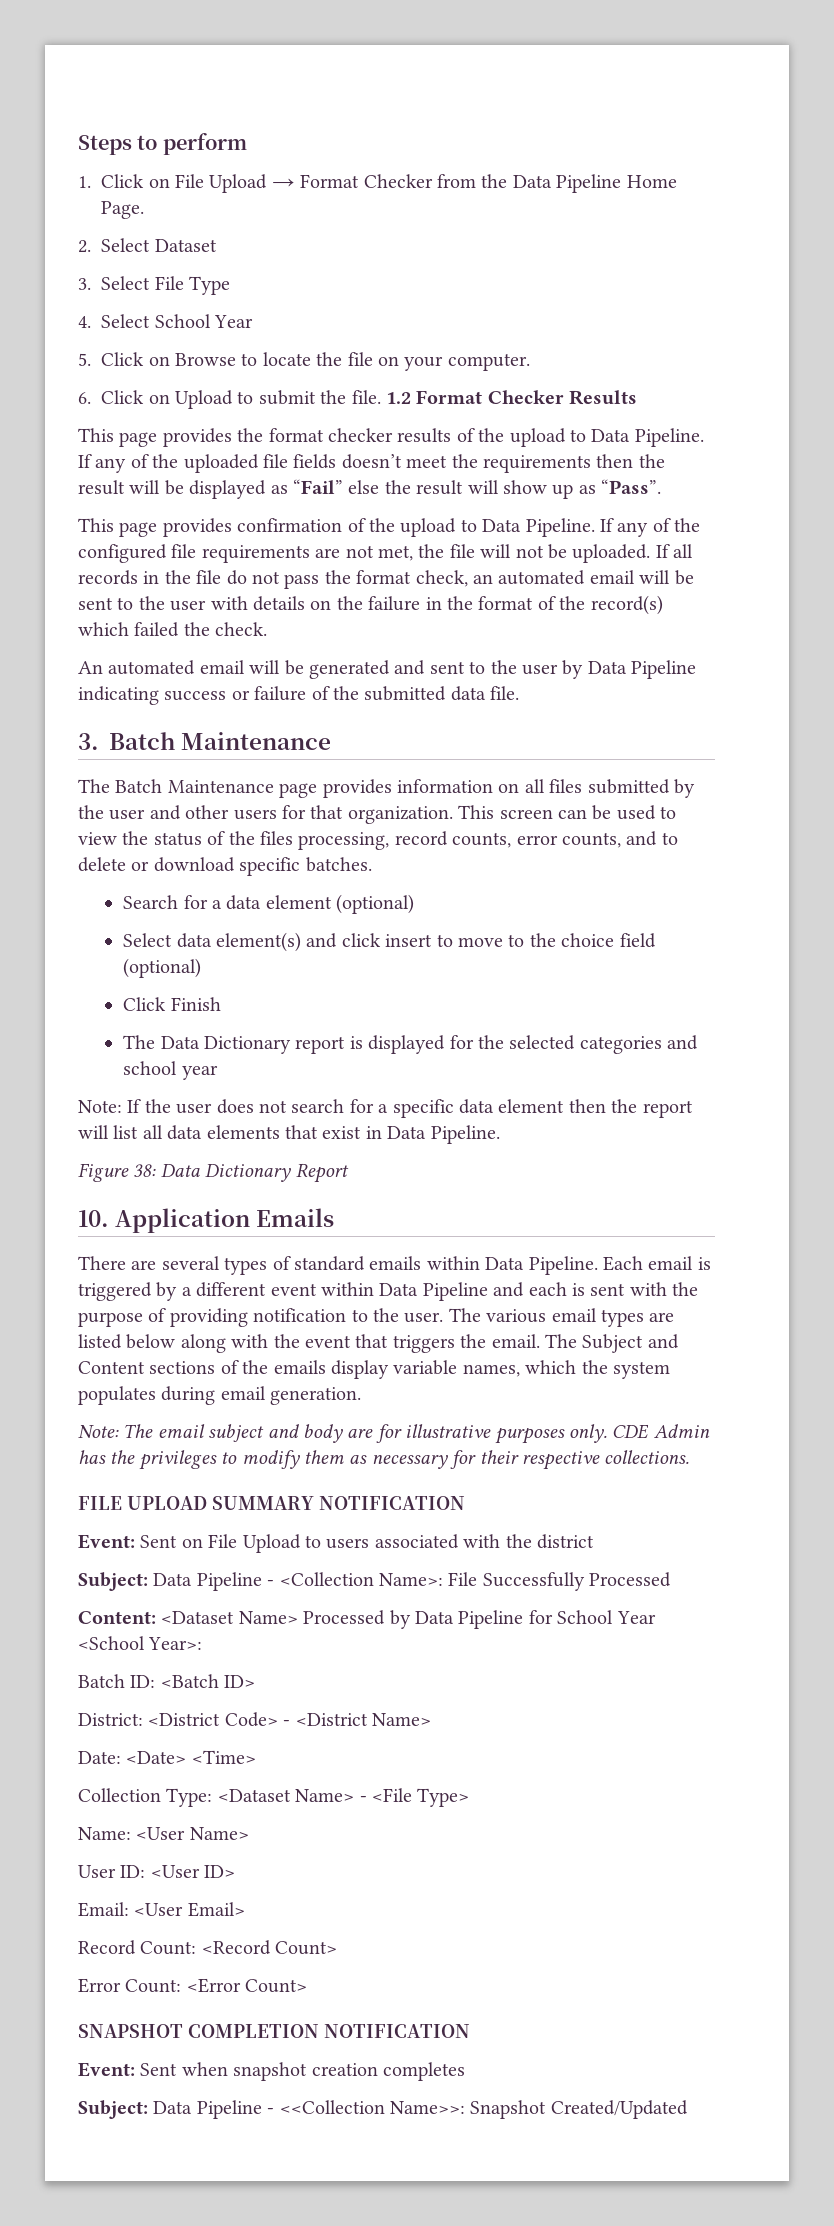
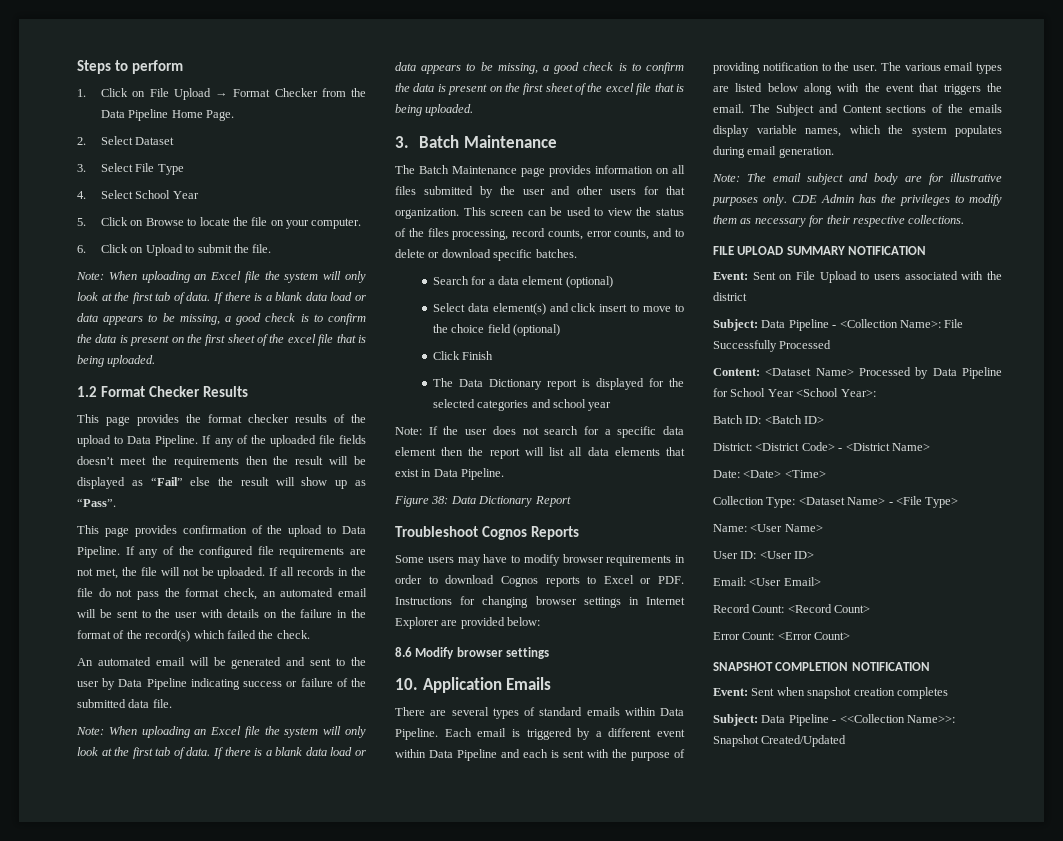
(381, 397) none -> [76,271,366,283] [77,292,367,304] [77,313,366,325] [77,334,366,346] [77,355,156,367] // Note: When uploading an Excel file the system will only look at the first tab of data. If there is a blank data load or data appears to be missing, a good check is to confirm the data is present on the first sheet of the excel file that is being uploaded. //
(520, 693) none -> [76,726,366,738] [77,747,367,759] [395,62,684,74] [395,83,684,95] [395,104,474,116] // Note: When uploading an Excel file the system will only look at the first tab of data. If there is a blank data load or data appears to be missing, a good check is to confirm the data is present on the first sheet of the excel file that is being uploaded.
(349, 1173) none -> [395,526,579,540] [395,554,685,566] [395,575,684,587] [395,596,685,608] [395,617,541,629] [395,647,550,659] // Troubleshoot Cognos Reports // Some users may have to modify browser requirements in order to download Cognos reports to Excel or PDF. Instructions for changing browser settings in Internet Explorer are provided below: // 8.6 Modify browser settings

